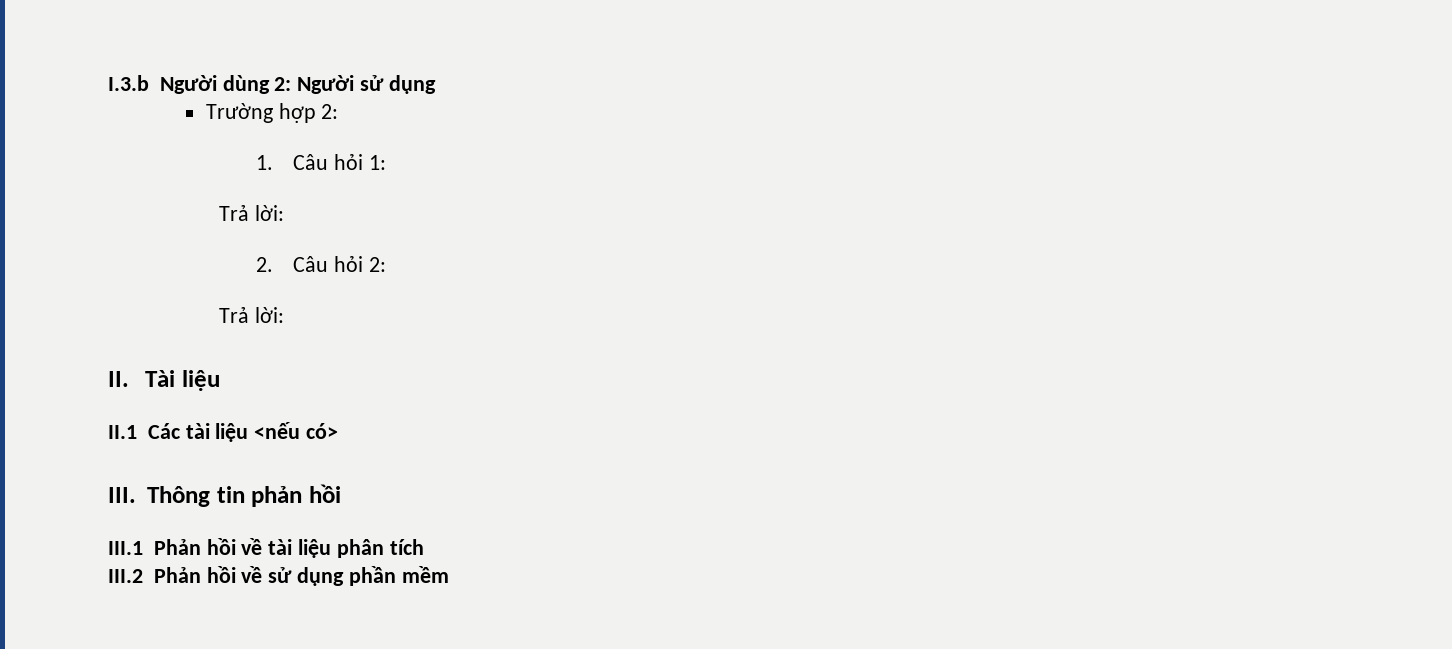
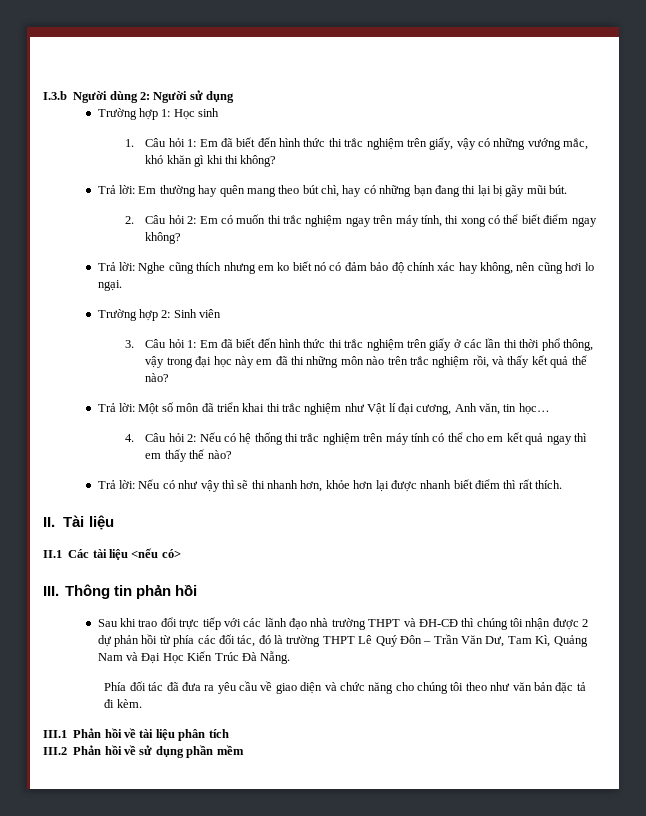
[321,104,339,119] 2: -> [161,108,220,120] 1: Học sinh
[219,205,284,221] [256,256,386,272] [219,307,284,323] // Trả lời: // 2. Câu hỏi 2: // Trả lời: -> [199,137,589,150] [145,155,277,167] [97,185,568,197] [124,214,597,227] [145,232,182,244] [97,261,594,274] [97,280,122,291] [97,309,222,321] [124,338,593,351] [145,355,587,368] [145,373,170,382] [97,402,550,415] [124,432,587,445] [145,449,232,462] [97,479,563,492] Em đã biết đến hình thức thi trắc nghiệm trên giấy, vậy có những vướng mắc, khó khăn gì khi thi không? // Trả lời: Em thường hay quên mang theo bút chì, hay có những bạn đang thi lại bị gãy mũi bút. // 2. Câu hỏi 2: Em có muốn thi trắc nghiệm ngay trên máy tính, thi xong có thể biết điểm ngay không? // Trả lời: Nghe cũng thích nhưng em ko biết nó có đảm bảo độ chính xác hay không, nên cũng hơi lo ngại. // Trường hợp 2: Sinh viên // 3. Câu hỏi 1: Em đã biết đến hình thức thi trắc nghiệm trên giấy ở các lần thi thời phổ thông, vậy trong đại học này em đã thi những môn nào trên trắc nghiệm rồi, và thấy kết quả thế nào? // Trả lời: Một số môn đã triển khai thi trắc nghiệm như Vật lí đại cương, Anh văn, tin học… // 4. Câu hỏi 2: Nếu có hệ thống thi trắc nghiệm trên máy tính có thể cho em kết quả ngay thì em thấy thế nào? // Trả lời: Nếu có như vậy thì sẽ thi nhanh hơn, khỏe hơn lại được nhanh biết điểm thì rất thích.
(341, 493) none -> [97,617,589,630] [97,634,588,647] [97,651,291,664] [104,681,586,694] [104,699,142,708] // Sau khi trao đổi trực tiếp với các lãnh đạo nhà trường THPT và ĐH-CĐ thì chúng tôi nhận được 2 dự phản hồi từ phía các đối tác, đó là trường THPT Lê Quý Đôn – Trần Văn Dư, Tam Kì, Quảng Nam và Đại Học Kiến Trúc Đà Nẵng. // Phía đối tác đã đưa ra yêu cầu về giao diện và chức năng cho chúng tôi theo như văn bản đặc tả đi kèm.

